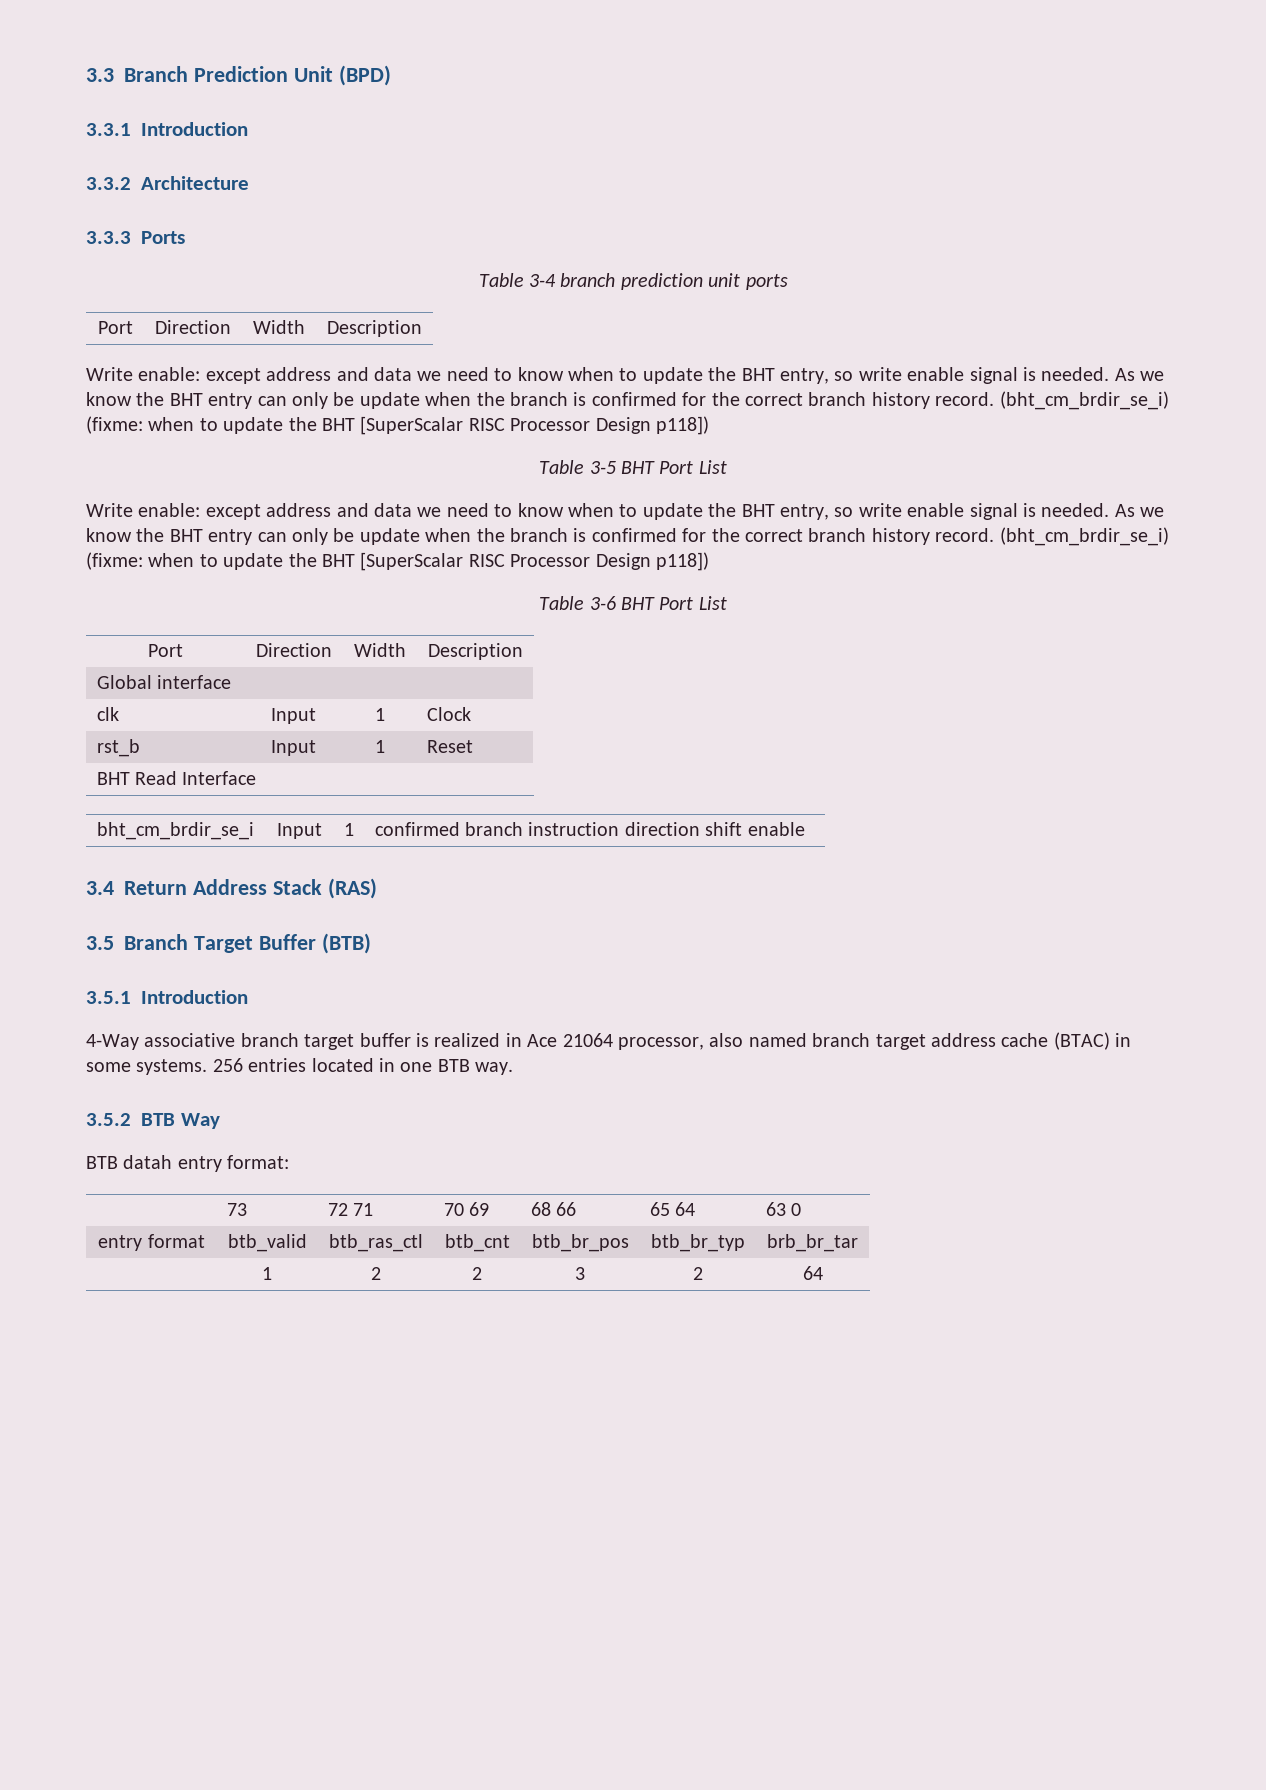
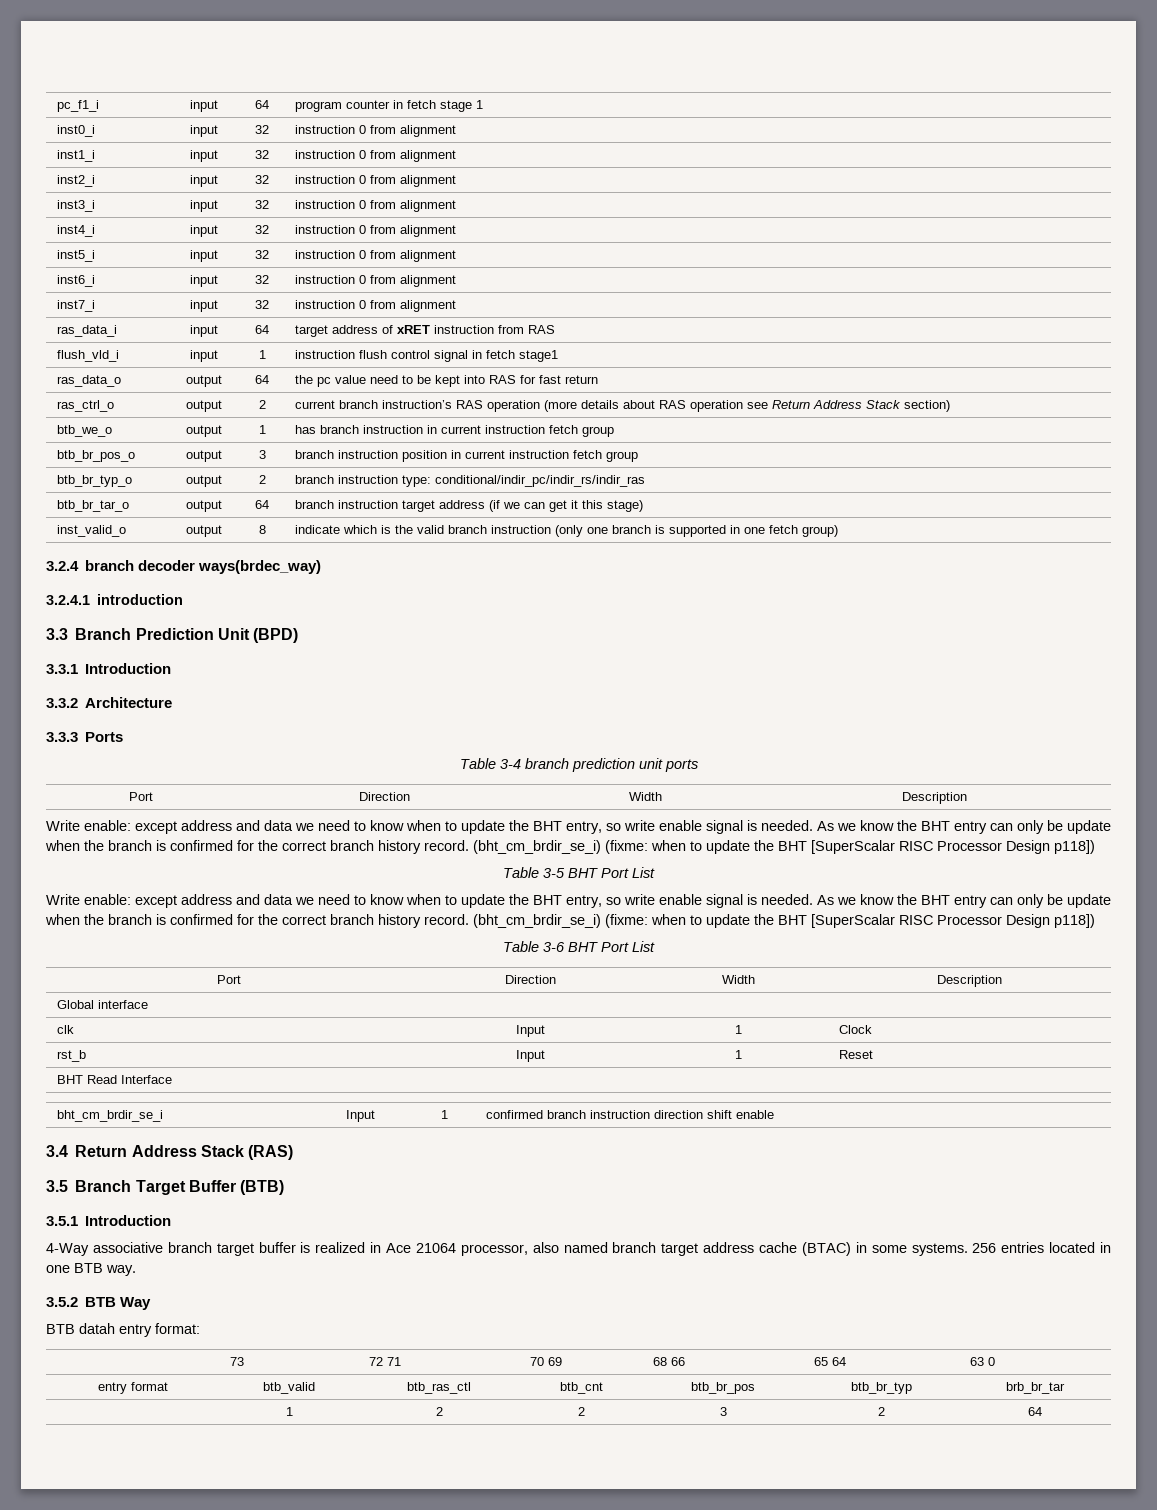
(86, 75) none -> [57,100,100,112] [190,100,218,112] [255,100,269,109] [295,100,484,112] [57,125,96,137] [190,125,218,137] [255,125,269,134] [295,125,457,137] [57,150,96,162] [190,150,218,162] [255,150,269,159] [295,150,457,162] [57,175,96,187] [190,175,218,187] [255,175,269,184] [295,175,457,187] [57,200,96,212] [190,200,218,212] [255,200,269,209] [295,200,457,212] [57,225,96,237] [190,225,218,237] [255,225,269,234] [295,225,457,237] [57,250,96,262] [190,250,218,262] [255,250,269,259] [295,250,457,262] [57,275,96,287] [190,275,218,287] [255,275,269,284] [295,275,457,287] [57,300,96,312] [190,300,218,312] [255,300,269,309] [295,300,457,312] [57,325,118,337] [190,325,218,337] [255,325,269,334] [295,325,556,337] [57,350,120,362] [190,350,218,362] [258,350,266,359] [295,350,559,362] [57,375,122,387] [186,375,222,387] [255,375,269,384] [295,375,599,387] [57,400,115,412] [186,400,222,412] [258,400,266,409] [295,400,951,412] [57,425,113,437] [186,425,222,437] [258,425,266,434] [295,425,615,437] [57,450,136,462] [186,450,222,462] [258,450,266,459] [295,450,639,462] [57,475,133,487] [186,475,222,487] [258,475,266,484] [295,475,646,487] [57,500,130,512] [186,500,222,512] [255,500,269,509] [295,500,644,512] [57,525,127,537] [186,525,222,537] [258,525,266,534] [295,525,839,537] [46,560,322,574] [46,594,184,605] pc_f1_i | input | 64 | program counter in fetch stage 1 // inst0_i | input | 32 | instruction 0 from alignment // inst1_i | input | 32 | instruction 0 from alignment // inst2_i | input | 32 | instruction 0 from alignment // inst3_i | input | 32 | instruction 0 from alignment // inst4_i | input | 32 | instruction 0 from alignment // inst5_i | input | 32 | instruction 0 from alignment // inst6_i | input | 32 | instruction 0 from alignment // inst7_i | input | 32 | instruction 0 from alignment // ras_data_i | input | 64 | target address of xRET instruction from RAS // flush_vld_i | input | 1 | instruction flush control signal in fetch stage1 // ras_data_o | output | 64 | the pc value need to be kept into RAS for fast return // ras_ctrl_o | output | 2 | current branch instruction’s RAS operation (more details about RAS operation see Return Address Stack section) // btb_we_o | output | 1 | has branch instruction in current instruction fetch group // btb_br_pos_o | output | 3 | branch instruction position in current instruction fetch group // btb_br_typ_o | output | 2 | branch instruction type: conditional/indir_pc/indir_rs/indir_ras // btb_br_tar_o | output | 64 | branch instruction target address (if we can get it this stage) // inst_valid_o | output | 8 | indicate which is the valid branch instruction (only one branch is supported in one fetch group) // 3.2.4 branch decoder ways(brdec_way) // 3.2.4.1 introduction //

